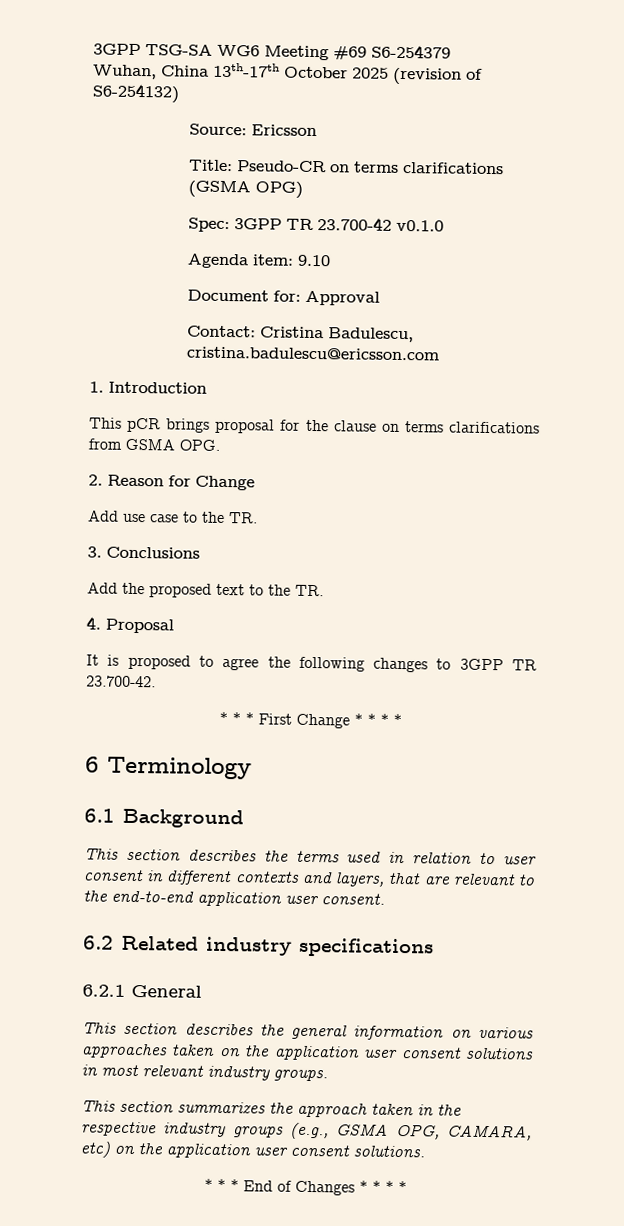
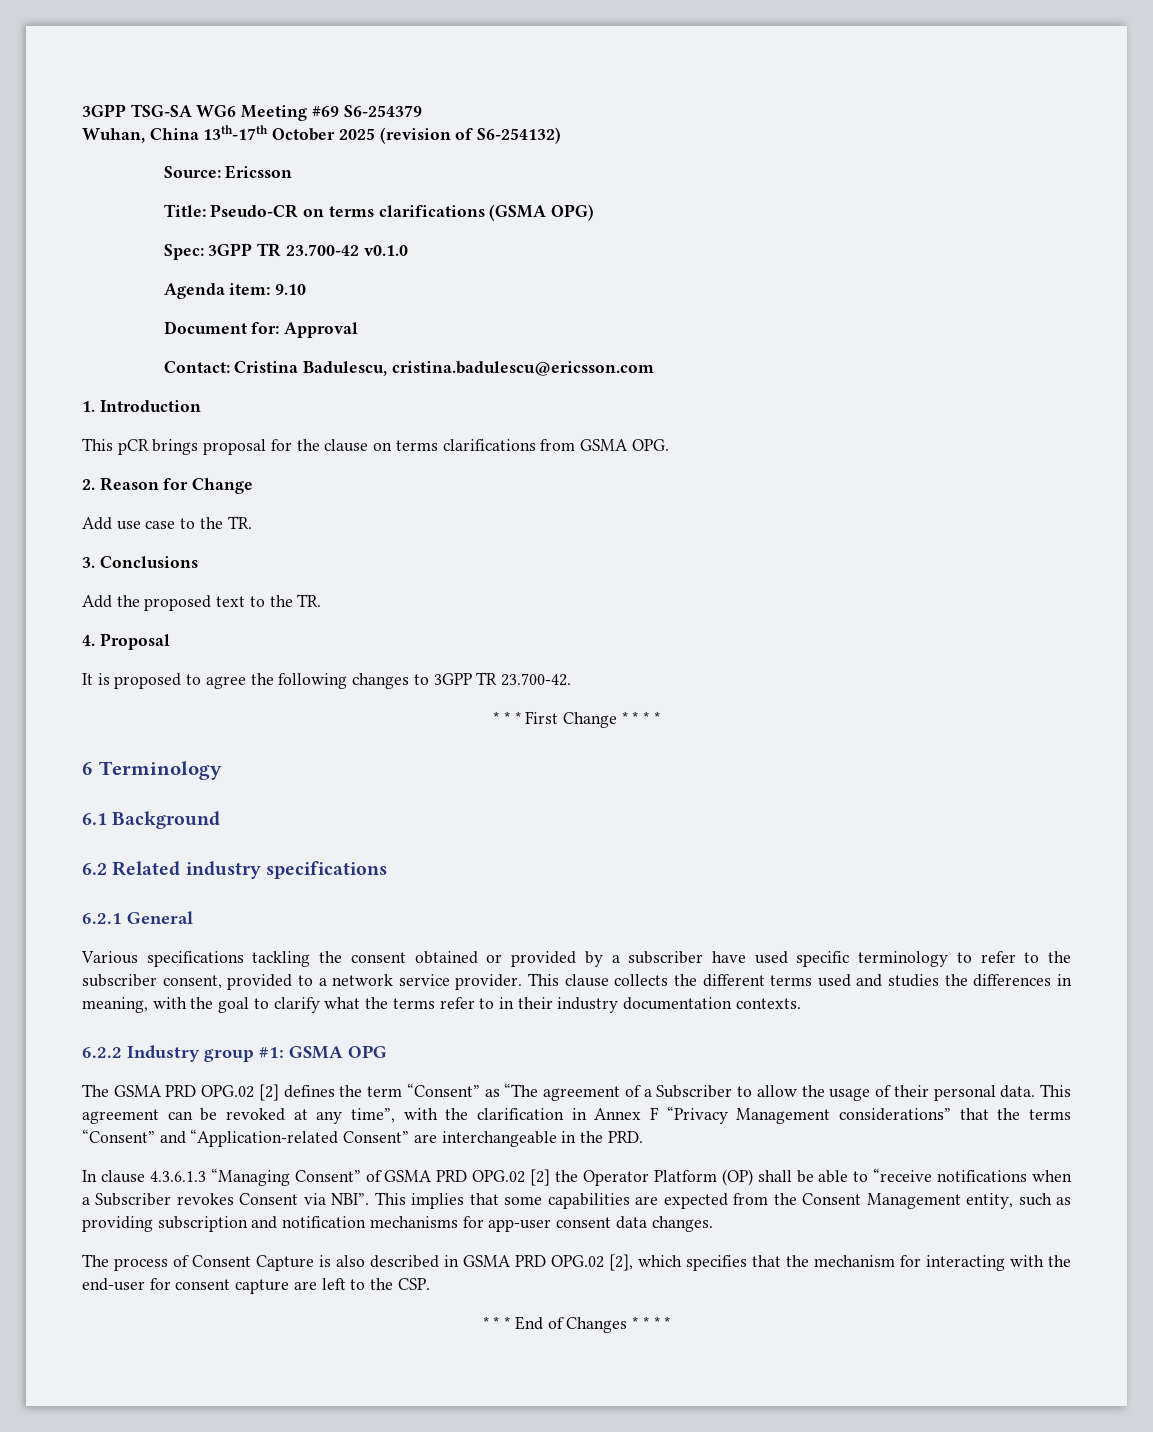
[84,848,538,865] [83,869,535,887] [83,890,385,907] // This section describes the terms used in relation to user consent in different contexts and layers, that are relevant to the end-to-end application user consent. -> (221, 820) none
[82,1022,534,1041] [81,1043,534,1061] [81,1064,328,1082] [81,1100,462,1118] [81,1121,532,1141] [80,1141,425,1159] This section describes the general information on various approaches taken on the application user consent solutions in most relevant industry groups. // This section summarizes the approach taken in the respective industry groups (e.g., GSMA OPG, CAMARA, etc) on the application user consent solutions. -> [81,951,1071,967] [82,973,1073,990] [82,997,801,1013] [82,1045,387,1062] [82,1083,1072,1101] [82,1106,1071,1124] [82,1129,643,1147] [82,1168,1072,1186] [82,1192,1072,1209] [82,1216,713,1232] [82,1254,1071,1271] [82,1278,430,1294] Various specifications tackling the consent obtained or provided by a subscriber have used specific terminology to refer to the subscriber consent, provided to a network service provider. This clause collects the different terms used and studies the differences in meaning, with the goal to clarify what the terms refer to in their industry documentation contexts. // 6.2.2 Industry group #1: GSMA OPG // The GSMA PRD OPG.02 [2] defines the term “Consent” as “The agreement of a Subscriber to allow the usage of their personal data. This agreement can be revoked at any time”, with the clarification in Annex F “Privacy Management considerations” that the terms “Consent” and “Application-related Consent” are interchangeable in the PRD. // In clause 4.3.6.1.3 “Managing Consent” of GSMA PRD OPG.02 [2] the Operator Platform (OP) shall be able to “receive notifications when a Subscriber revokes Consent via NBI”. This implies that some capabilities are expected from the Consent Management entity, such as providing subscription and notification mechanisms for app-user consent data changes. // The process of Consent Capture is also described in GSMA PRD OPG.02 [2], which specifies that the mechanism for interacting with the end-user for consent capture are left to the CSP.

